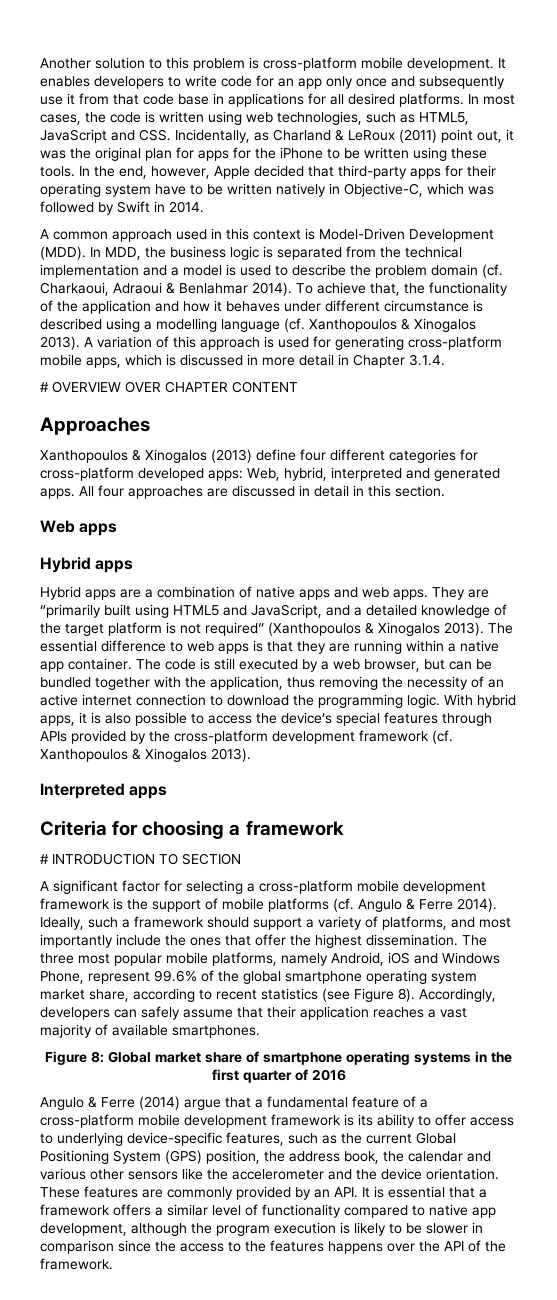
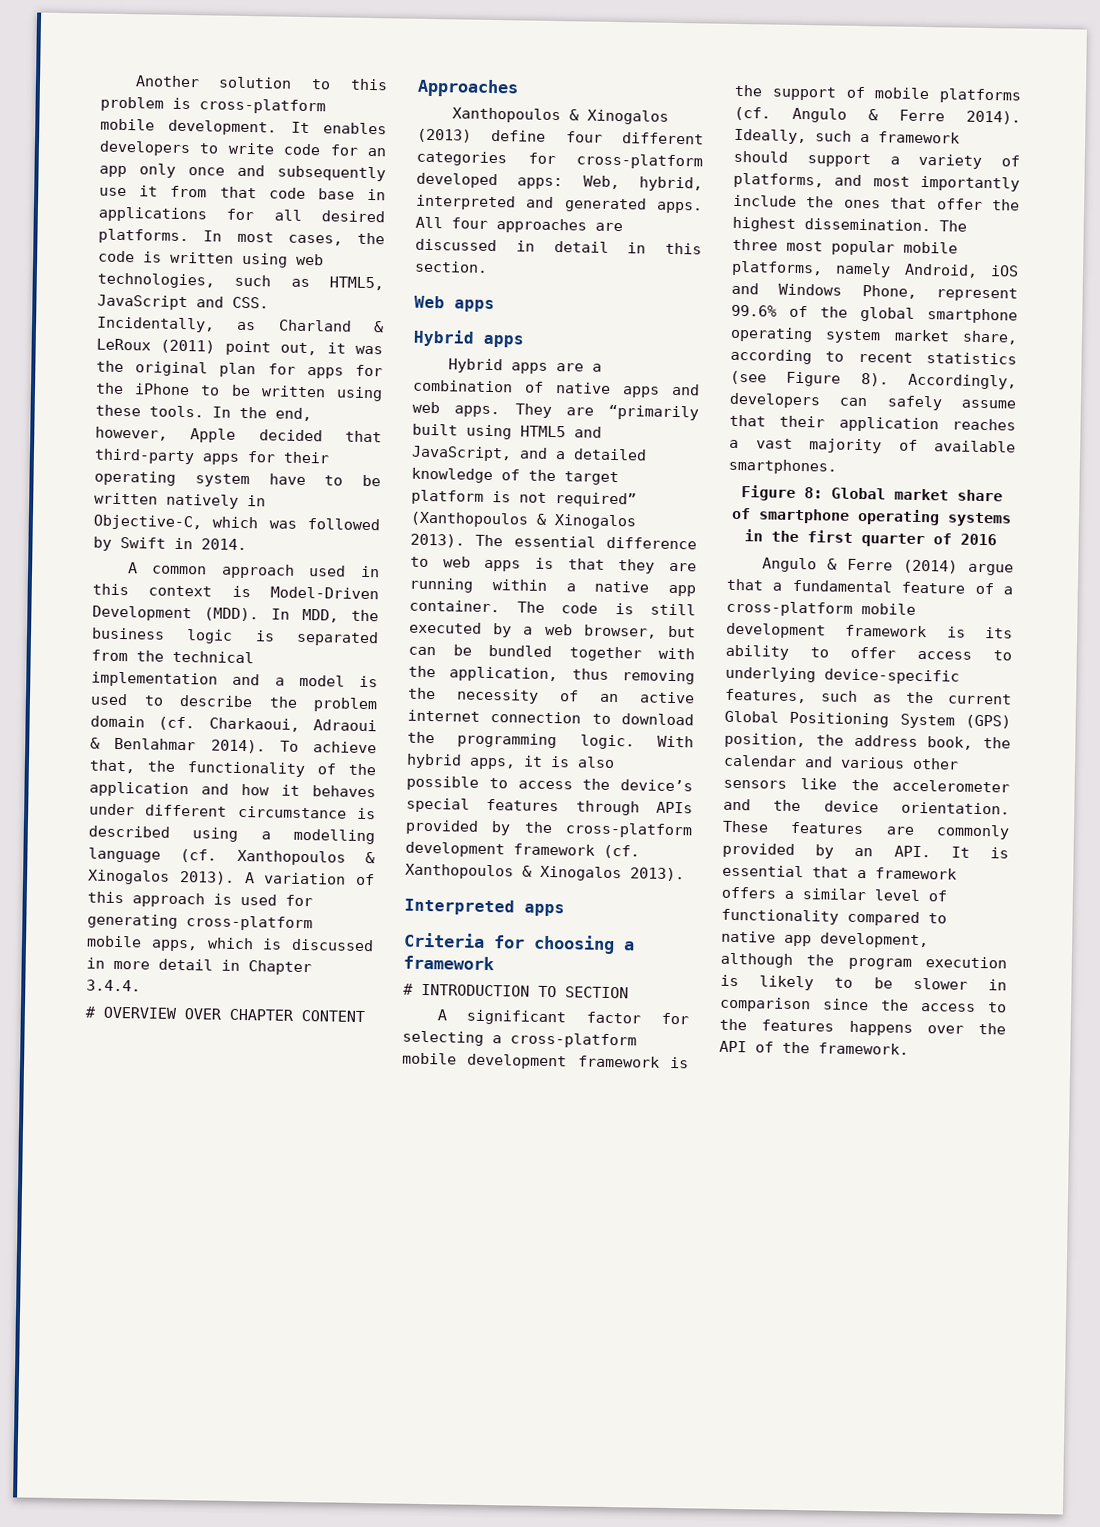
[409,354,445,366] 3.1.4. -> [86,979,141,992] 3.4.4.

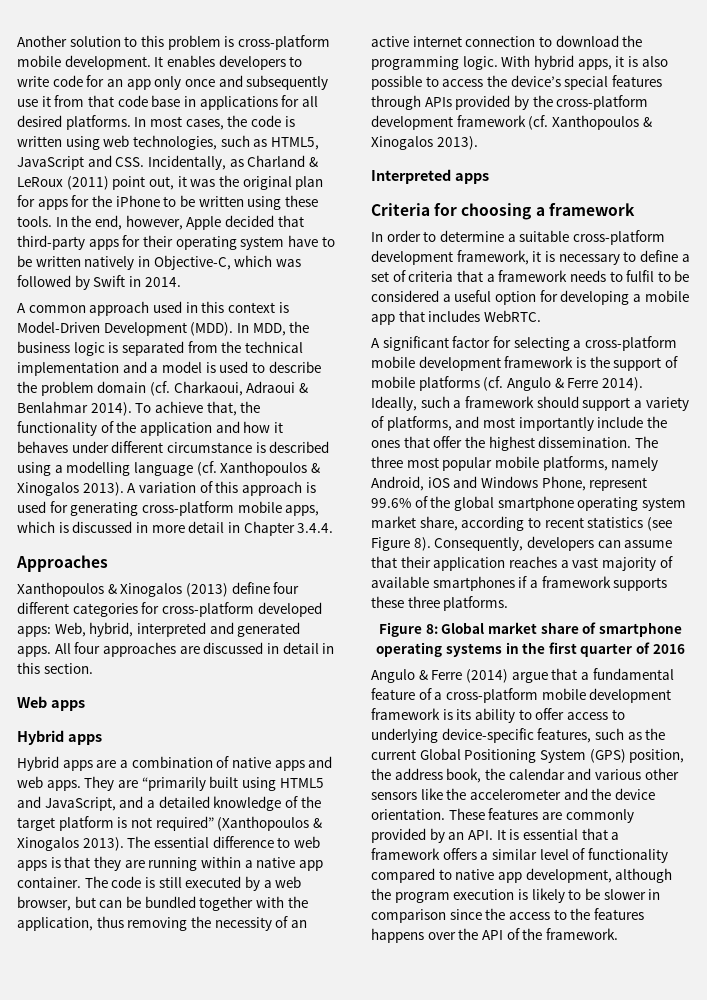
[85,1006,365,1023] // # OVERVIEW OVER CHAPTER CONTENT -> (334, 528) none
[403,983,629,999] # INTRODUCTION TO SECTION -> [371,230,665,245] [371,250,690,265] [371,270,690,282] [371,290,689,305] [371,310,541,325] In order to determine a suitable cross-platform development framework, it is necessary to define a set of criteria that a framework needs to fulfil to be considered a useful option for developing a mobile app that includes WebRTC.
[908,373,1017,390] Accordingly, -> [434,537,524,551] Consequently,
[886,395,943,411] safely -> (621, 544) none
[728,458,837,475] smartphones. -> [432,576,668,591] [371,596,509,611] smartphones if a framework supports these three platforms.

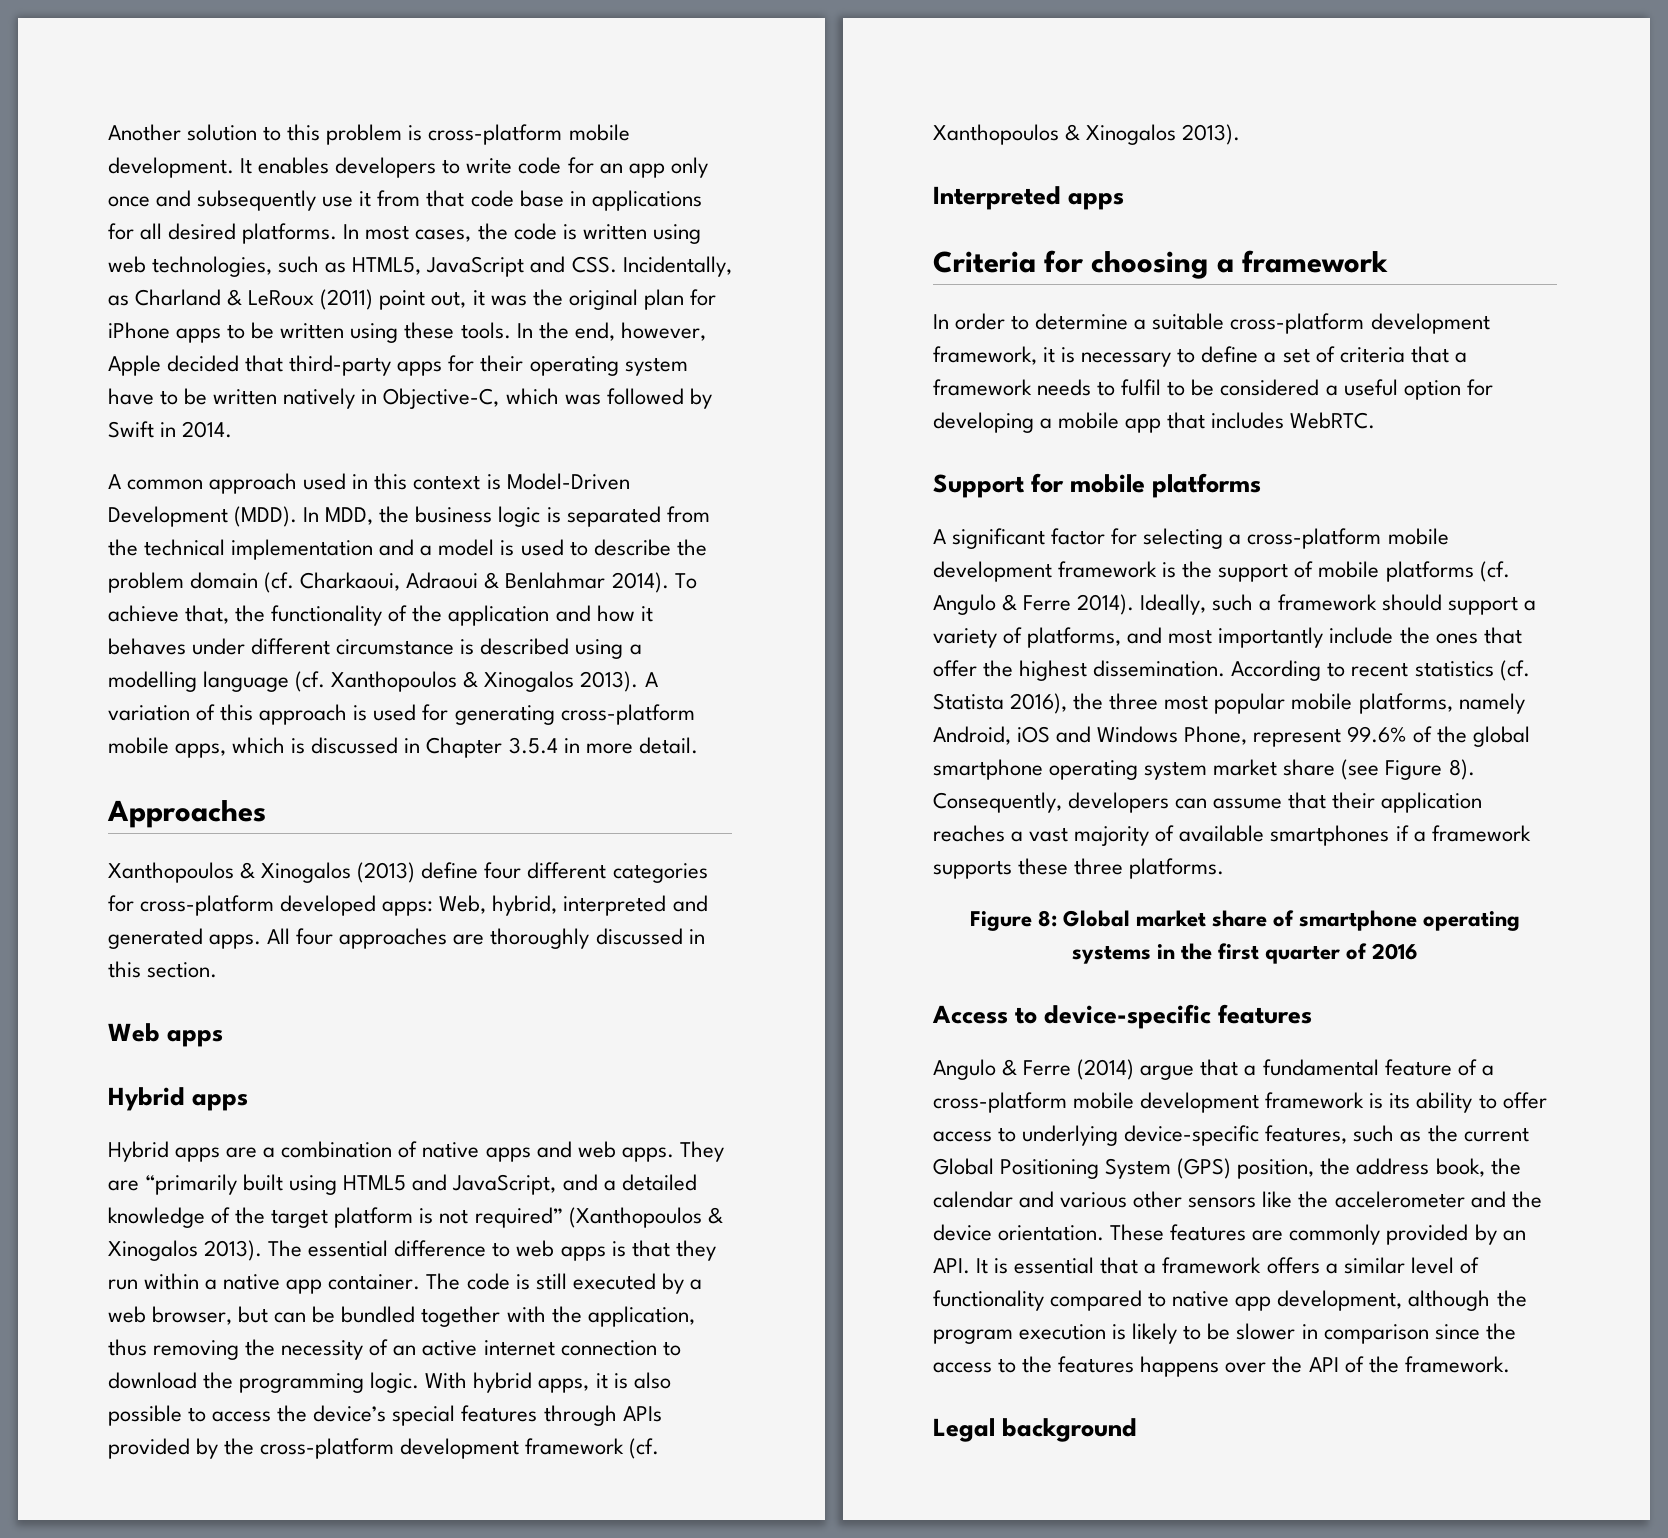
[37,195,160,210] apps for the iPhone -> [108,322,222,343] iPhone apps
[151,521,334,536] more detail in Chapter 3.4.4. -> [426,737,698,758] Chapter 3.5.4 in more detail.
[203,642,335,654] discussed in detail in -> [490,928,705,949] thoroughly discussed in
[124,857,198,871] are running -> [108,1279,138,1290] run
(541, 316) none -> [933,473,1262,498] // Support for mobile platforms
[634,436,658,448] The -> [1231,660,1530,681] [933,693,1104,714] According to recent statistics (cf. Statista 2016), the
[419,516,644,531] share, according to recent statistics -> [1283,759,1336,776] share
(685, 649) none -> [932,1004,1313,1029] // Access to device-specific features
(618, 934) none -> [933,1418,1138,1442] // Legal background

